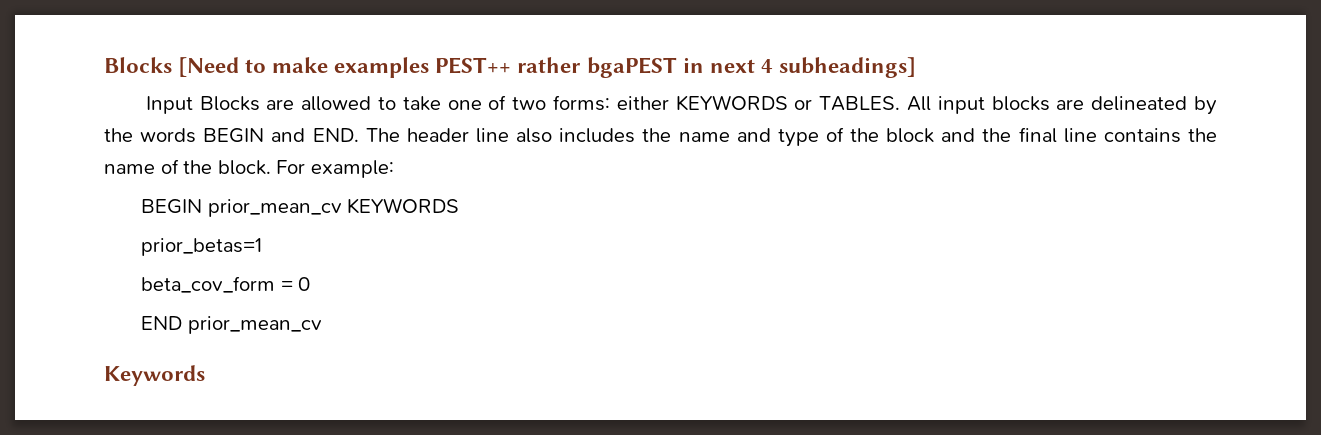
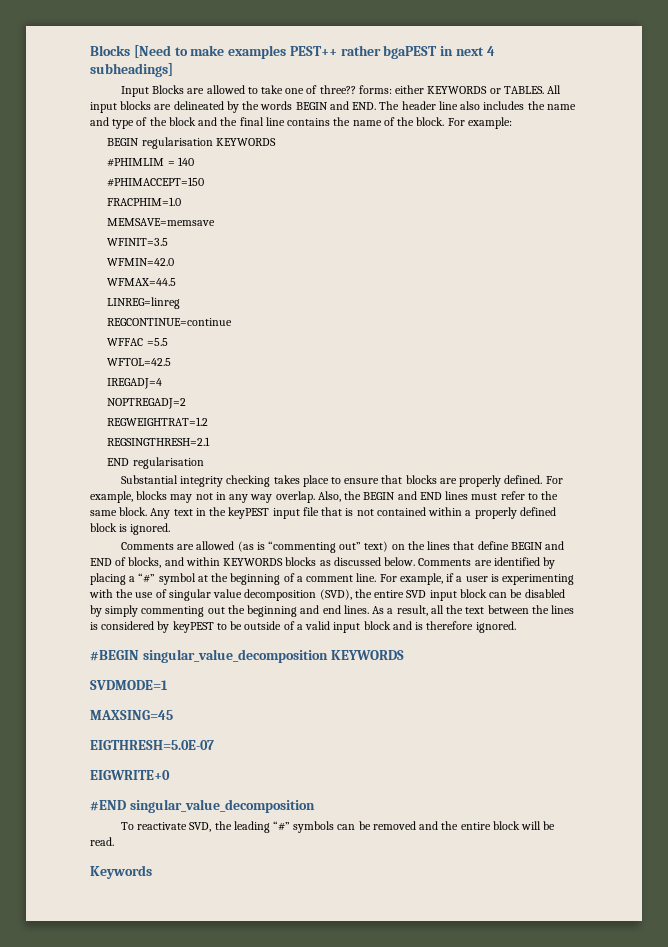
[512,97,547,110] two -> [319,85,356,94] three??
[207,198,460,217] [141,238,263,256] [141,276,311,293] [141,316,322,334] prior_mean_cv KEYWORDS // prior_betas=1 // beta_cov_form = 0 // END prior_mean_cv -> [141,137,276,149] [107,157,194,167] [107,177,205,187] [107,197,182,206] [107,218,216,226] [107,238,169,246] [107,258,175,266] [107,278,177,286] [107,297,181,309] [107,318,233,326] [107,338,168,346] [107,358,172,366] [107,378,163,389] [107,398,187,409] [107,417,209,426] [107,437,211,446] [107,457,204,469] [120,475,563,487] [90,491,559,503] [90,507,556,519] [90,523,171,535] [120,541,565,553] [90,557,556,569] [90,573,575,585] [89,589,565,601] [90,605,575,617] [90,621,516,633] [90,649,404,663] [90,680,168,690] [90,710,173,720] [90,740,214,750] [90,770,170,780] [90,799,315,813] [120,821,556,833] [90,837,114,846] regularisation KEYWORDS // #PHIMLIM = 140 // #PHIMACCEPT=150 // FRACPHIM=1.0 // MEMSAVE=memsave // WFINIT=3.5 // WFMIN=42.0 // WFMAX=44.5 // LINREG=linreg // REGCONTINUE=continue // WFFAC =5.5 // WFTOL=42.5 // IREGADJ=4 // NOPTREGADJ=2 // REGWEIGHTRAT=1.2 // REGSINGTHRESH=2.1 // END regularisation // Substantial integrity checking takes place to ensure that blocks are properly defined. For example, blocks may not in any way overlap. Also, the BEGIN and END lines must refer to the same block. Any text in the keyPEST input file that is not contained within a properly defined block is ignored. // Comments are allowed (as is “commenting out” text) on the lines that define BEGIN and END of blocks, and within KEYWORDS blocks as discussed below. Comments are identified by placing a “#” symbol at the beginning of a comment line. For example, if a user is experimenting with the use of singular value decomposition (SVD), the entire SVD input block can be disabled by simply commenting out the beginning and end lines. As a result, all the text between the lines is considered by keyPEST to be outside of a valid input block and is therefore ignored. // #BEGIN singular_value_decomposition KEYWORDS // SVDMODE=1 // MAXSING=45 // EIGTHRESH=5.0E-07 // EIGWRITE+0 // #END singular_value_decomposition // To reactivate SVD, the leading “#” symbols can be removed and the entire block will be read.

